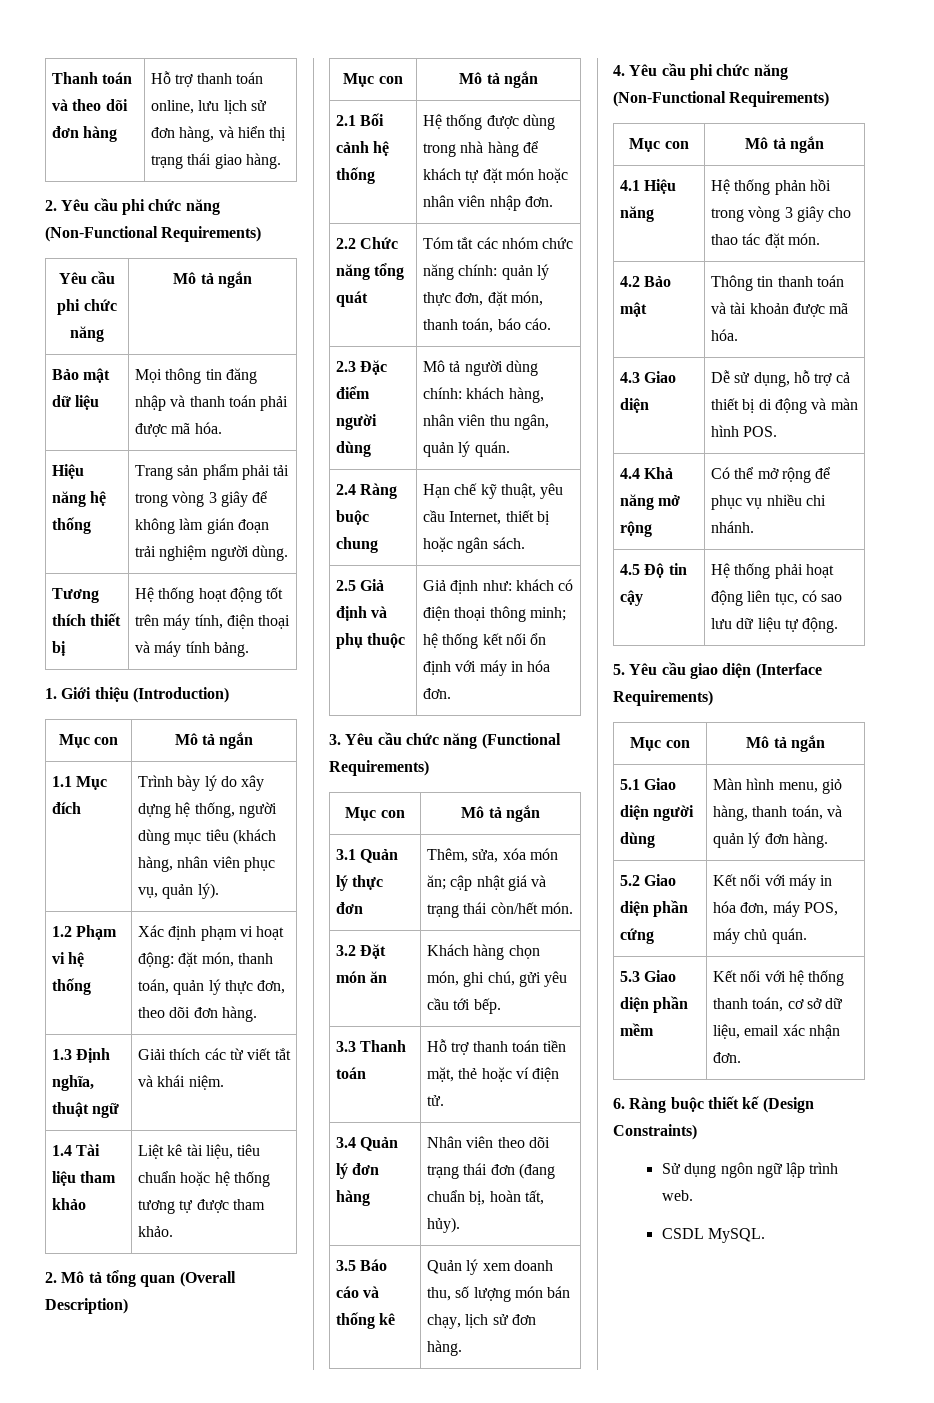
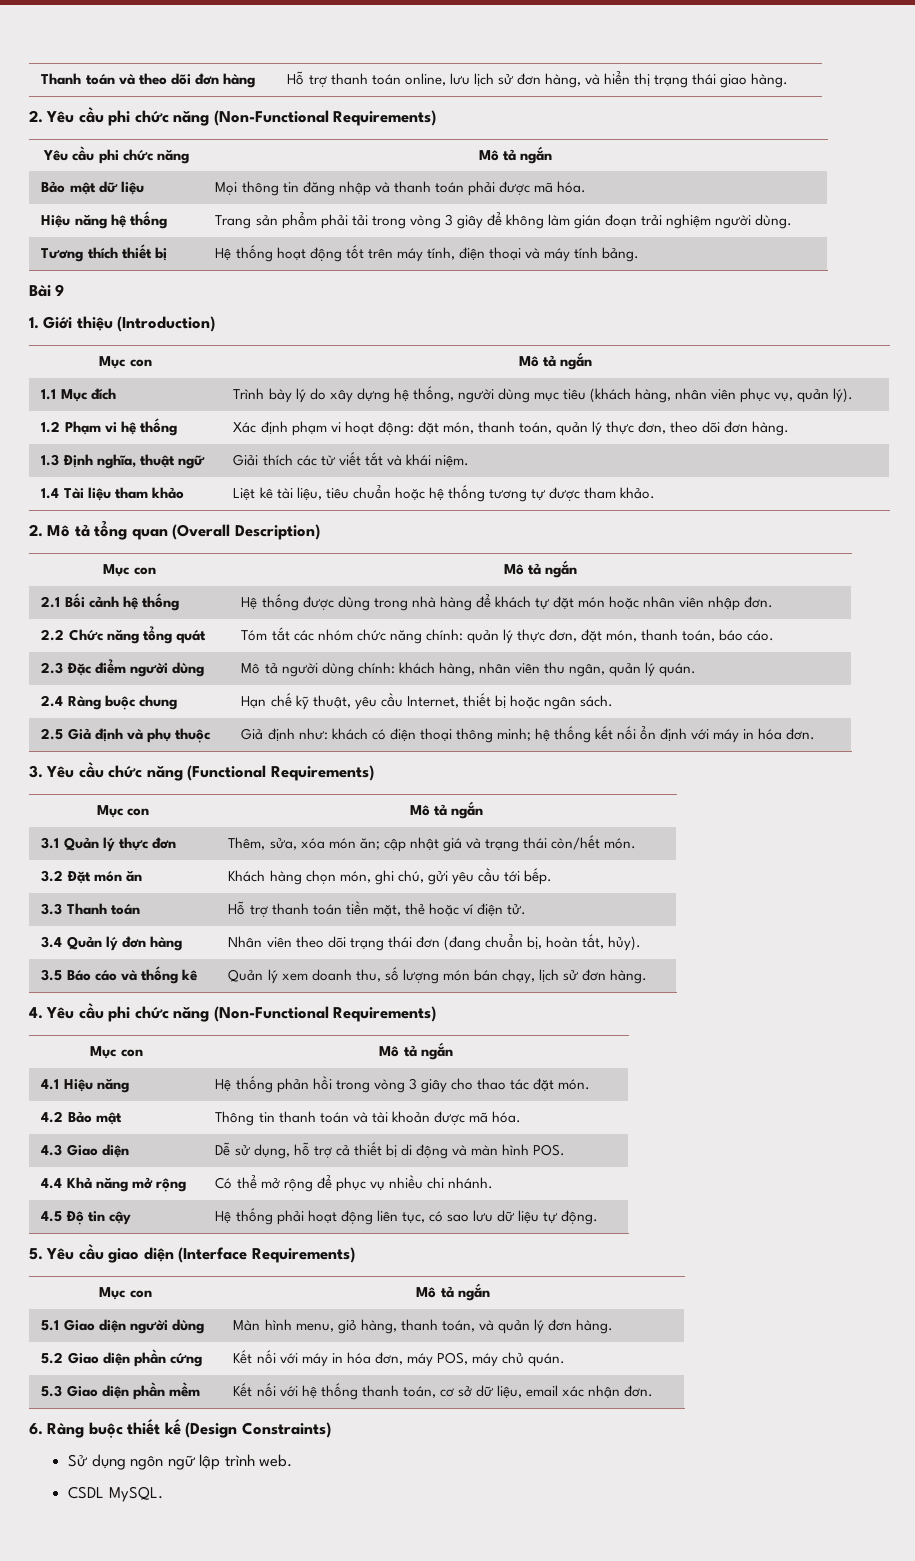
(249, 649) none -> [29,284,65,297] // Bài 9

